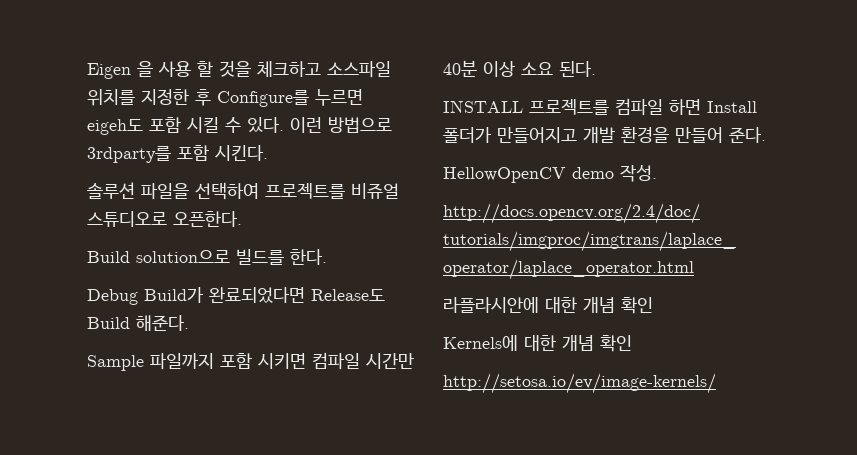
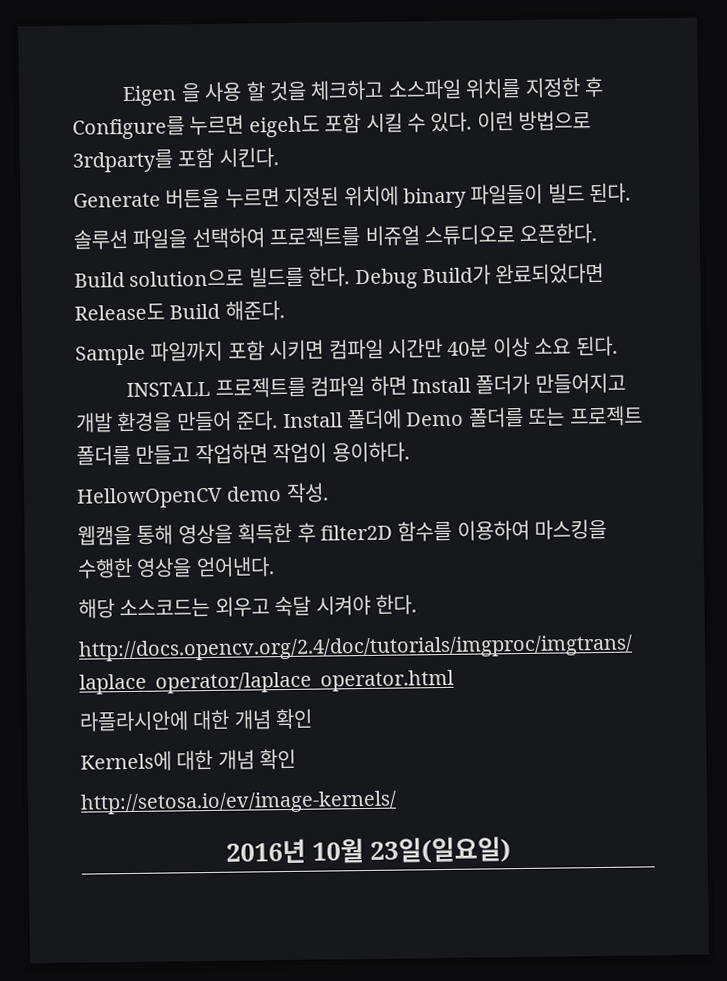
(268, 153) none -> [73,182,632,209] // Generate 버튼을 누르면 지정된 위치에 binary 파일들이 빌드 된다.
(327, 257) // -> (351, 276) none
[443,164,657,183] // HellowOpenCV demo 작성. -> [282,405,643,430] [76,441,410,466] [76,482,329,509] [77,518,608,546] [77,556,275,579] [78,594,417,619] Install 폴더에 Demo 폴더를 또는 프로젝트 폴더를 만들고 작업하면 작업이 용이하다. // HellowOpenCV demo 작성. // 웹캠을 통해 영상을 획득한 후 filter2D 함수를 이용하여 마스킹을 수행한 영상을 얻어낸다. // 해당 소스코드는 외우고 숙달 시켜야 한다.
(716, 383) none -> [225,836,511,864] // 2016년 10월 23일(일요일)

